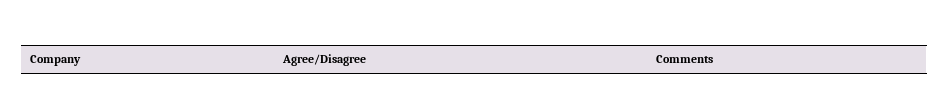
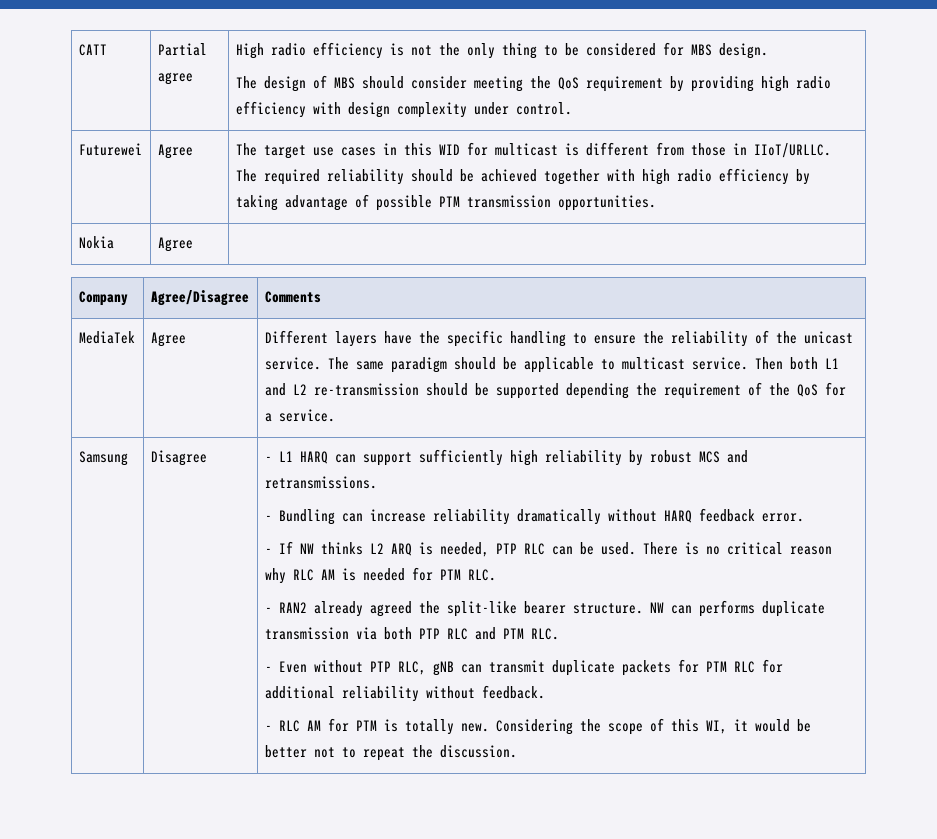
[30,55,82,66] [282,54,367,66] [656,55,714,63] Company | Agree/Disagree | Comments -> [78,44,107,56] [157,43,207,56] [157,72,193,85] [235,42,768,59] [235,75,831,92] [235,101,572,118] [78,143,142,156] [157,144,193,159] [235,142,831,159] [235,168,810,185] [235,194,656,211] [78,236,114,249] [157,237,193,252] [78,291,128,306] [150,290,249,306] [264,291,321,303] [78,331,135,344] [150,332,186,347] [264,330,853,347] [264,357,839,373] [264,382,846,399] [264,409,335,422] [78,451,128,466] [150,450,207,466] [264,449,748,466] [264,476,377,489] [264,508,804,525] [264,541,832,557] [264,567,496,584] [264,600,825,617] [264,627,559,640] [264,659,783,676] [264,685,545,702] [264,718,811,735] [264,745,517,761] CATT | Partial agree | High radio efficiency is not the only thing to be considered for MBS design. // The design of MBS should consider meeting the QoS requirement by providing high radio efficiency with design complexity under control. // Futurewei | Agree | The target use cases in this WID for multicast is different from those in IIoT/URLLC. The required reliability should be achieved together with high radio efficiency by taking advantage of possible PTM transmission opportunities. // Nokia | Agree | // Company | Agree/Disagree | Comments // MediaTek | Agree | Different layers have the specific handling to ensure the reliability of the unicast service. The same paradigm should be applicable to multicast service. Then both L1 and L2 re-transmission should be supported depending the requirement of the QoS for a service. // Samsung | Disagree | - L1 HARQ can support sufficiently high reliability by robust MCS and retransmissions. // - Bundling can increase reliability dramatically without HARQ feedback error. // - If NW thinks L2 ARQ is needed, PTP RLC can be used. There is no critical reason why RLC AM is needed for PTM RLC. // - RAN2 already agreed the split-like bearer structure. NW can performs duplicate transmission via both PTP RLC and PTM RLC. // - Even without PTP RLC, gNB can transmit duplicate packets for PTM RLC for additional reliability without feedback. // - RLC AM for PTM is totally new. Considering the scope of this WI, it would be better not to repeat the discussion.

